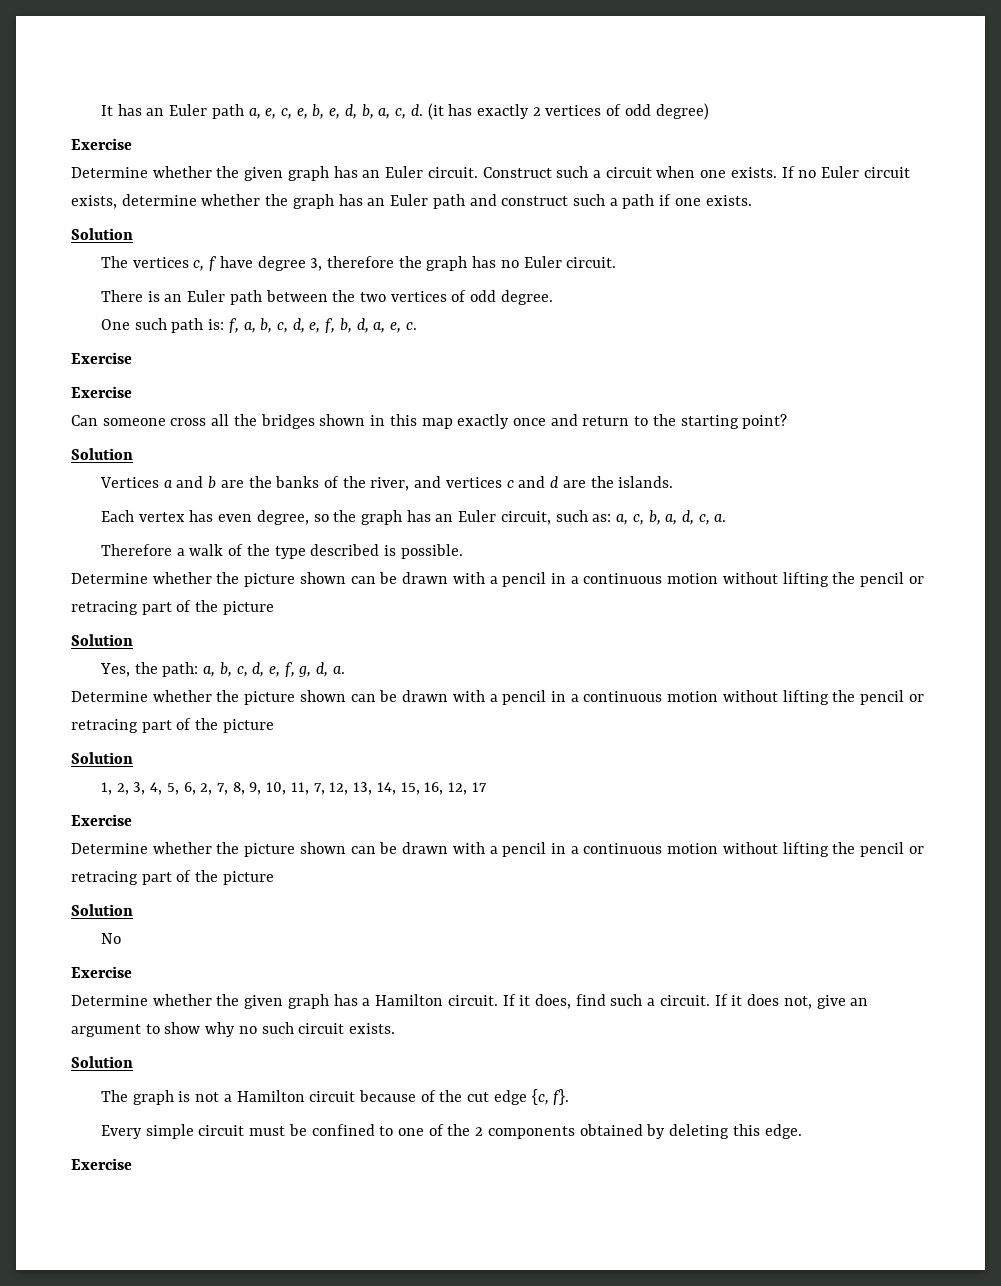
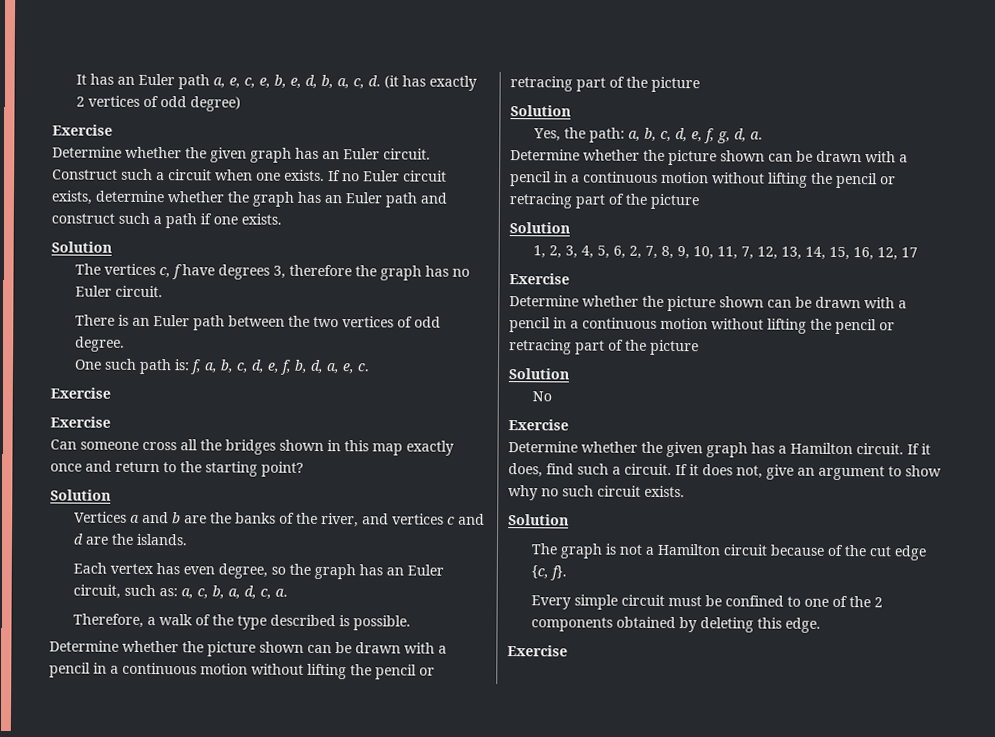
[257,256,306,271] degree -> [218,264,271,280] degrees
[100,544,172,556] Therefore -> [73,613,145,628] Therefore,

